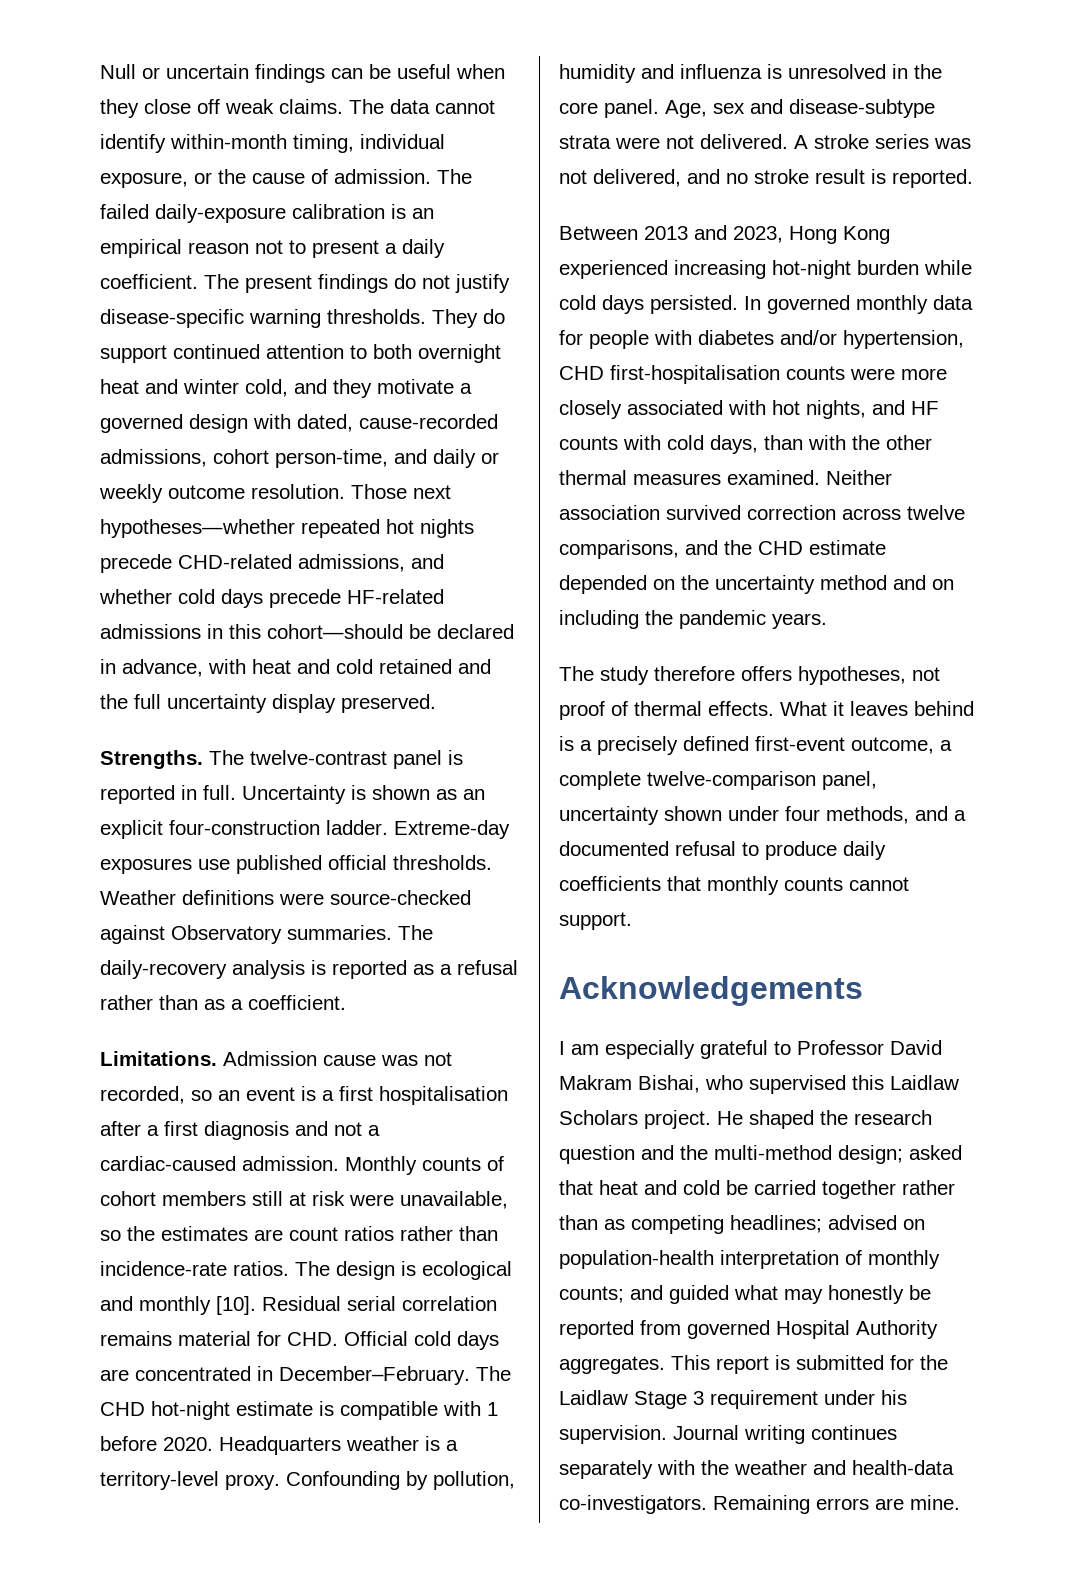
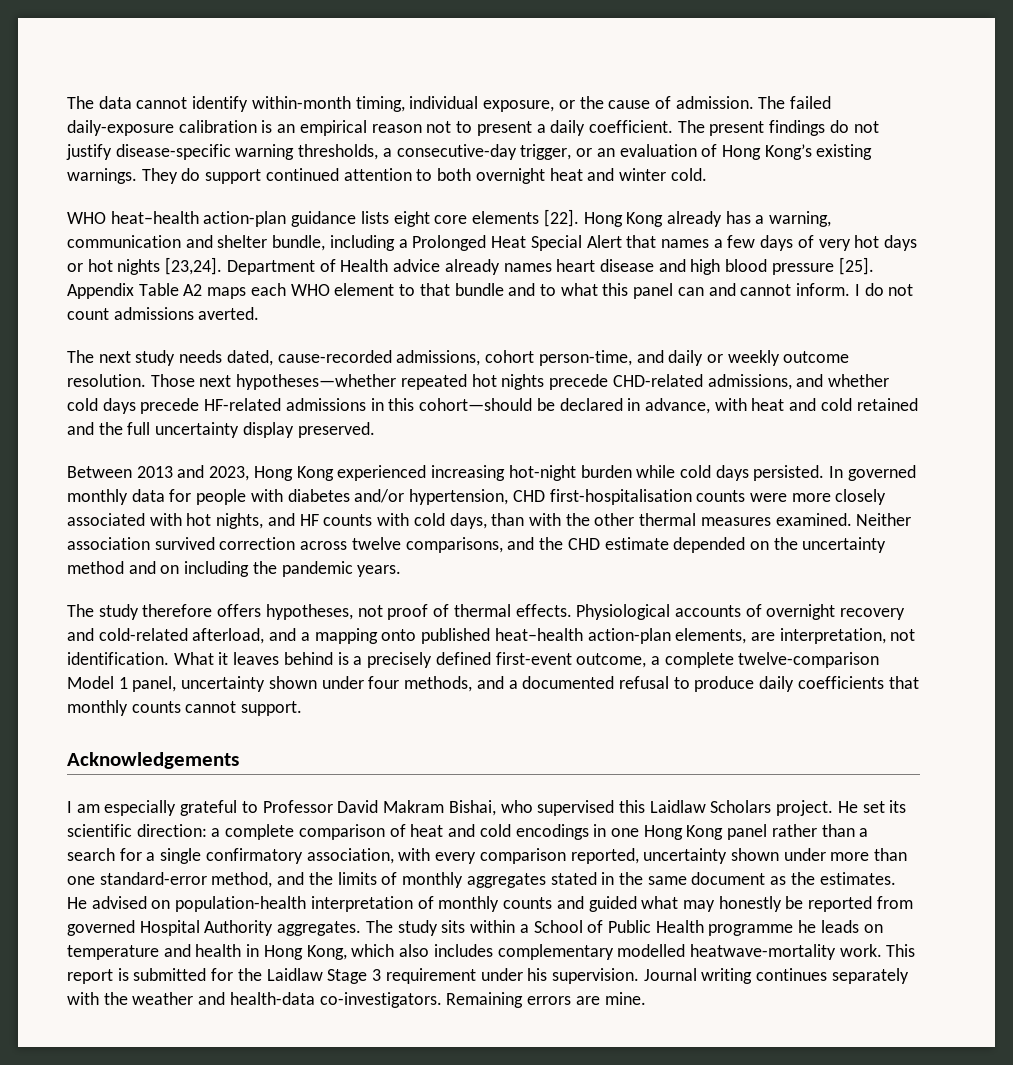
[100,64,505,83] [100,99,343,118] Null or uncertain findings can be useful when they close off weak claims. -> (67, 102) none
[327,309,426,324] thresholds. -> [298,144,873,160] [67,168,137,184] thresholds, a consecutive-day trigger, or an evaluation of Hong Kong’s existing warnings.
[245,379,472,398] [100,414,291,433] cold, and they motivate a governed design with -> [670,168,707,181] [67,209,832,227] [67,235,918,251] [67,257,874,275] [67,283,914,299] [67,307,260,320] [67,350,223,366] cold. // WHO heat–health action-plan guidance lists eight core elements [22]. Hong Kong already has a warning, communication and shelter bundle, including a Prolonged Heat Special Alert that names a few days of very hot days or hot nights [23,24]. Department of Health advice already names heart disease and high blood pressure [25]. Appendix Table A2 maps each WHO element to that bundle and to what this panel can and cannot inform. I do not count admissions averted. // The next study needs
[100,750,463,769] [100,785,485,804] [100,820,510,839] [100,855,492,874] [100,890,471,905] [100,925,433,944] [100,960,518,979] [100,995,346,1010] [100,1051,452,1066] [100,1086,508,1105] [100,1121,380,1140] [100,1156,504,1175] [100,1191,508,1209] [100,1226,498,1241] [100,1261,512,1280] [100,1296,497,1315] [100,1331,499,1350] [100,1366,511,1385] [100,1401,498,1420] [100,1436,458,1455] [100,1471,515,1490] [559,64,942,83] [559,99,935,118] [559,134,971,149] [559,169,973,188] // Strengths. The twelve-contrast panel is reported in full. Uncertainty is shown as an explicit four-construction ladder. Extreme-day exposures use published official thresholds. Weather definitions were source-checked against Observatory summaries. The daily-recovery analysis is reported as a refusal rather than as a coefficient. // Limitations. Admission cause was not recorded, so an event is a first hospitalisation after a first diagnosis and not a cardiac-caused admission. Monthly counts of cohort members still at risk were unavailable, so the estimates are count ratios rather than incidence-rate ratios. The design is ecological and monthly [10]. Residual serial correlation remains material for CHD. Official cold days are concentrated in December–February. The CHD hot-night estimate is compatible with 1 before 2020. Headquarters weather is a territory-level proxy. Confounding by pollution, humidity and influenza is unresolved in the core panel. Age, sex and disease-subtype strata were not delivered. A stroke series was not delivered, and no stroke result is reported. -> (375, 430) none
(774, 708) none -> [576,604,906,620] [67,628,916,644] [67,652,169,665] Physiological accounts of overnight recovery and cold-related afterload, and a mapping onto published heat–health action-plan elements, are interpretation, not identification.
(816, 780) none -> [67,676,128,689] Model 1
[749,1110,932,1129] [559,1145,962,1164] [559,1180,955,1199] [559,1215,822,1234] shaped the research question and the multi-method design; asked that heat and cold be carried together rather than as competing headlines; -> [862,800,907,813] [67,824,869,840] [67,848,908,864] [67,872,896,888] [67,897,87,909] set its scientific direction: a complete comparison of heat and cold encodings in one Hong Kong panel rather than a search for a single confirmatory association, with every comparison reported, uncertainty shown under more than one standard-error method, and the limits of monthly aggregates stated in the same document as the estimates. He
[559,1286,624,1303] counts; -> [503,897,553,909] counts
(665, 1365) none -> [365,920,883,936] [67,944,882,960] The study sits within a School of Public Health programme he leads on temperature and health in Hong Kong, which also includes complementary modelled heatwave-mortality work.

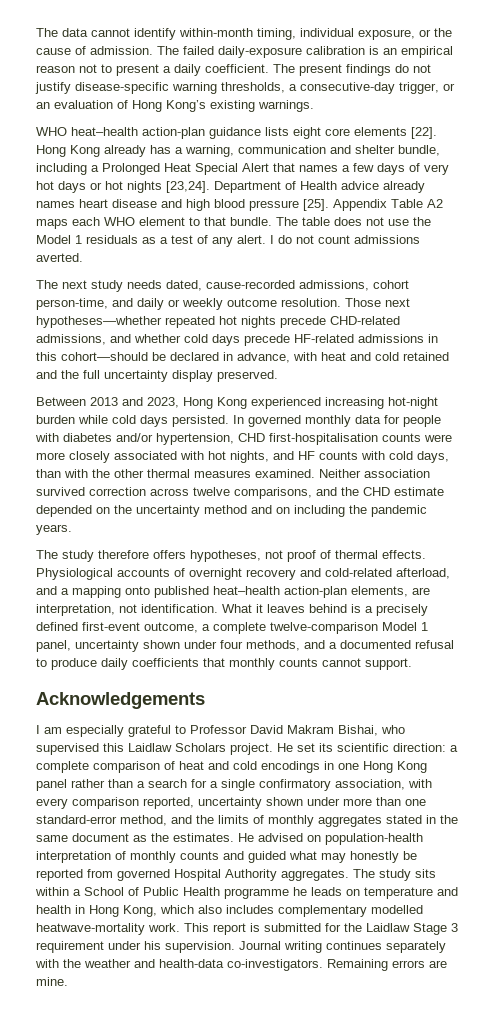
[141,168,707,184] They do support continued attention to both overnight heat and winter cold. -> (314, 106) none
[454,283,851,299] bundle and to what this panel can and cannot inform. -> [230,217,431,226] [36,235,266,247] bundle. The table does not use the Model 1 residuals as a test of any alert.

